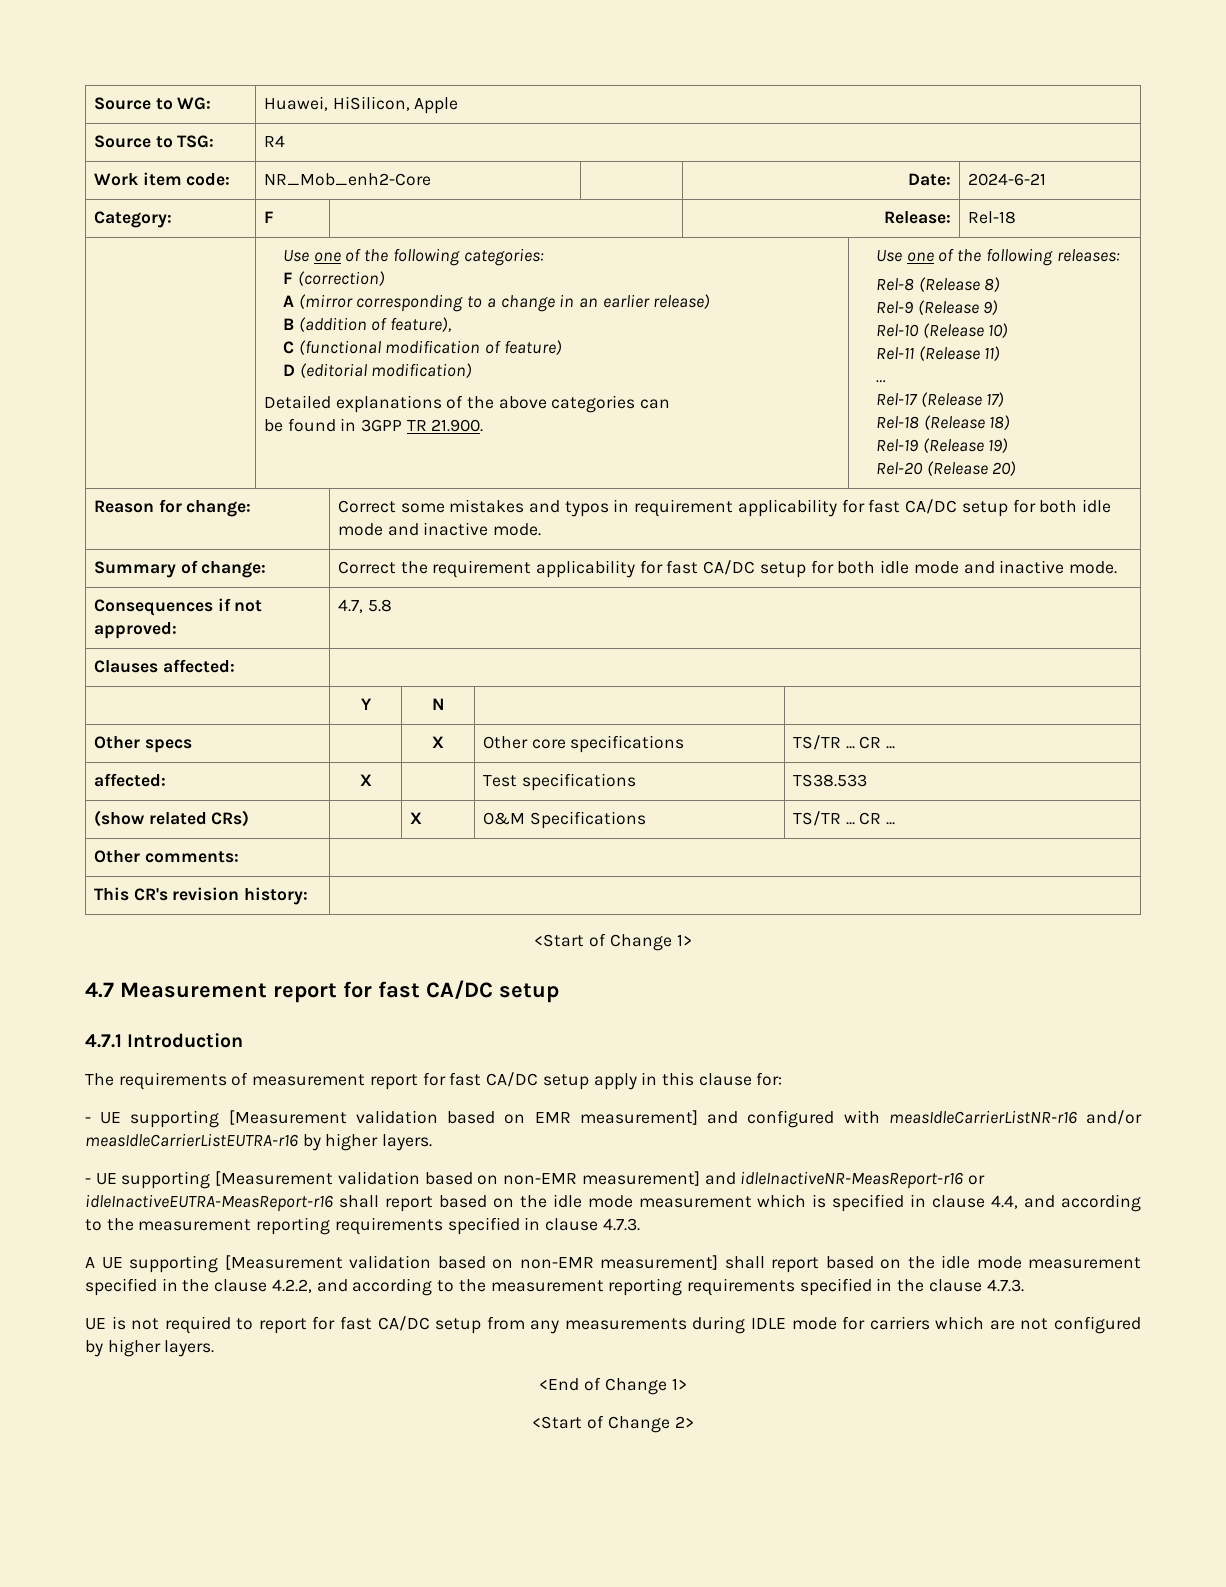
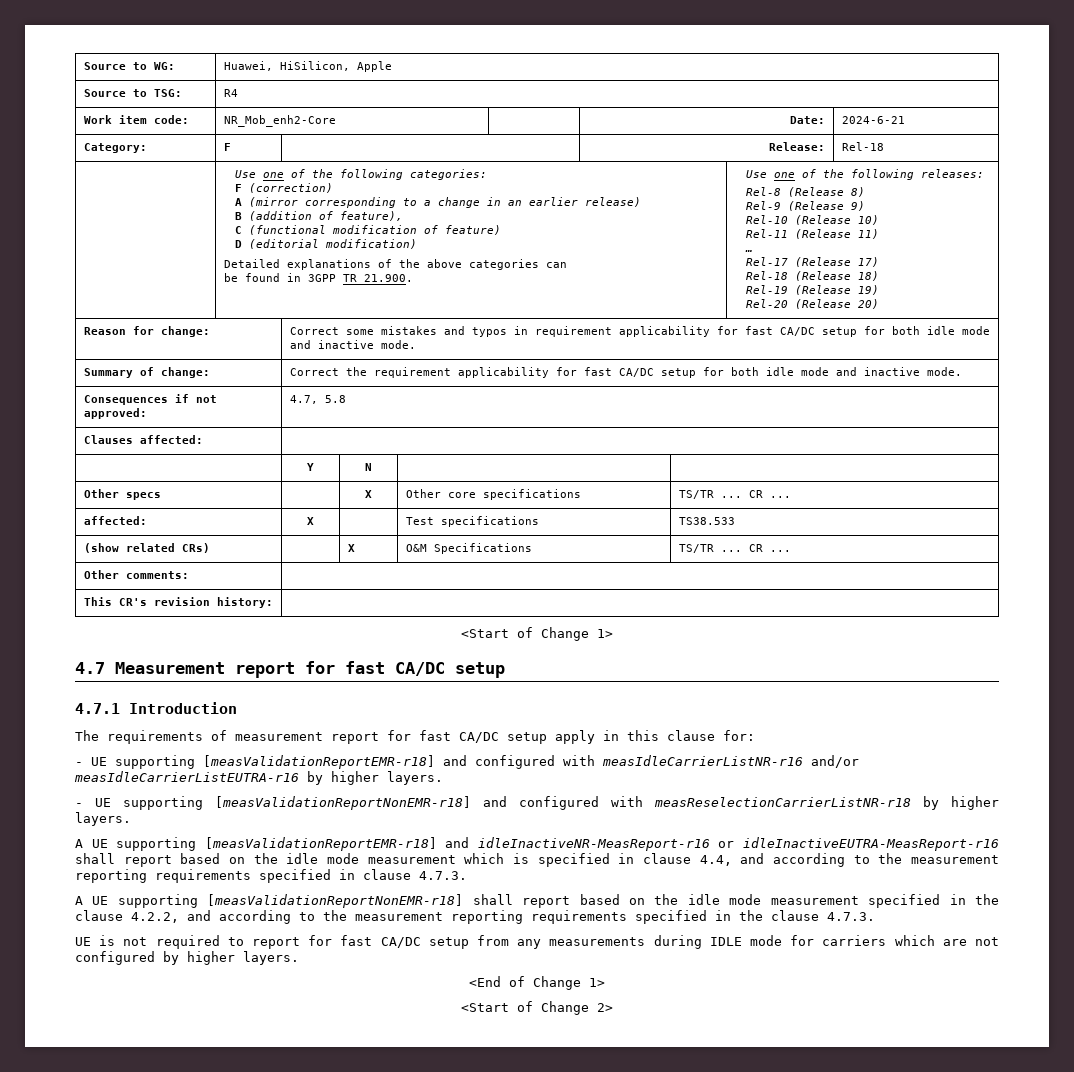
[228,1110,698,1125] [Measurement validation based on EMR measurement] -> [203,755,435,769] [measValidationReportEMR-r18]
[215,1171,700,1186] [Measurement validation based on non-EMR measurement] -> [215,796,999,810] [75,812,131,826] [75,837,437,851] [measValidationReportNonEMR-r18] and configured with measReselectionCarrierListNR-r18 by higher layers. // A UE supporting [measValidationReportEMR-r18]
[224,1255,718,1270] [Measurement validation based on non-EMR measurement] -> [207,894,464,908] [measValidationReportNonEMR-r18]

